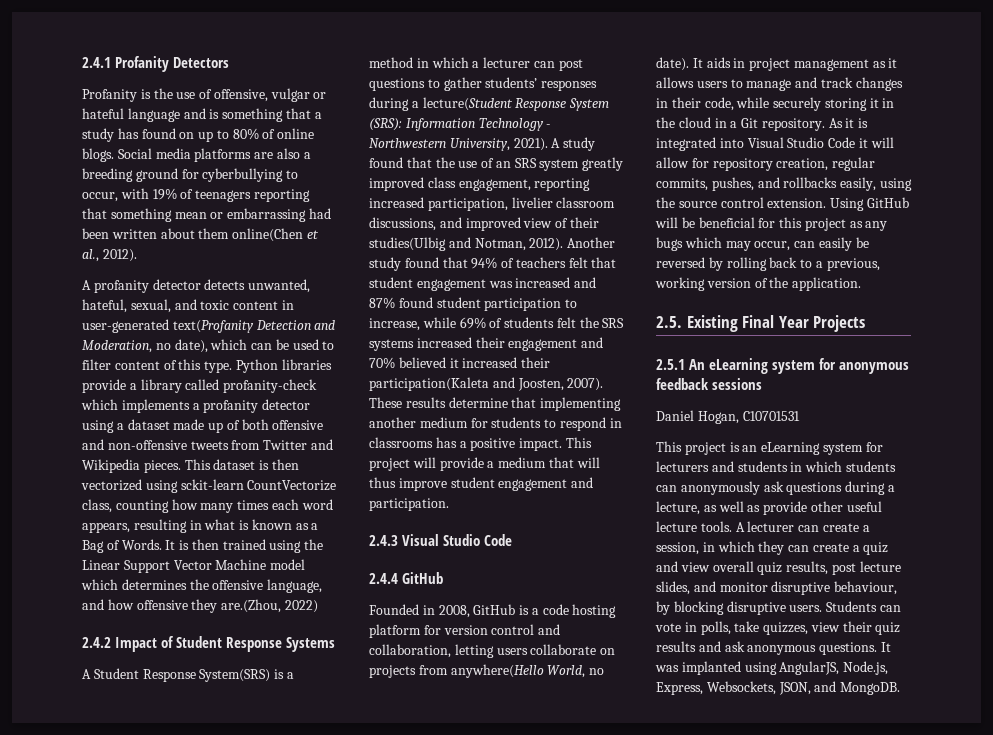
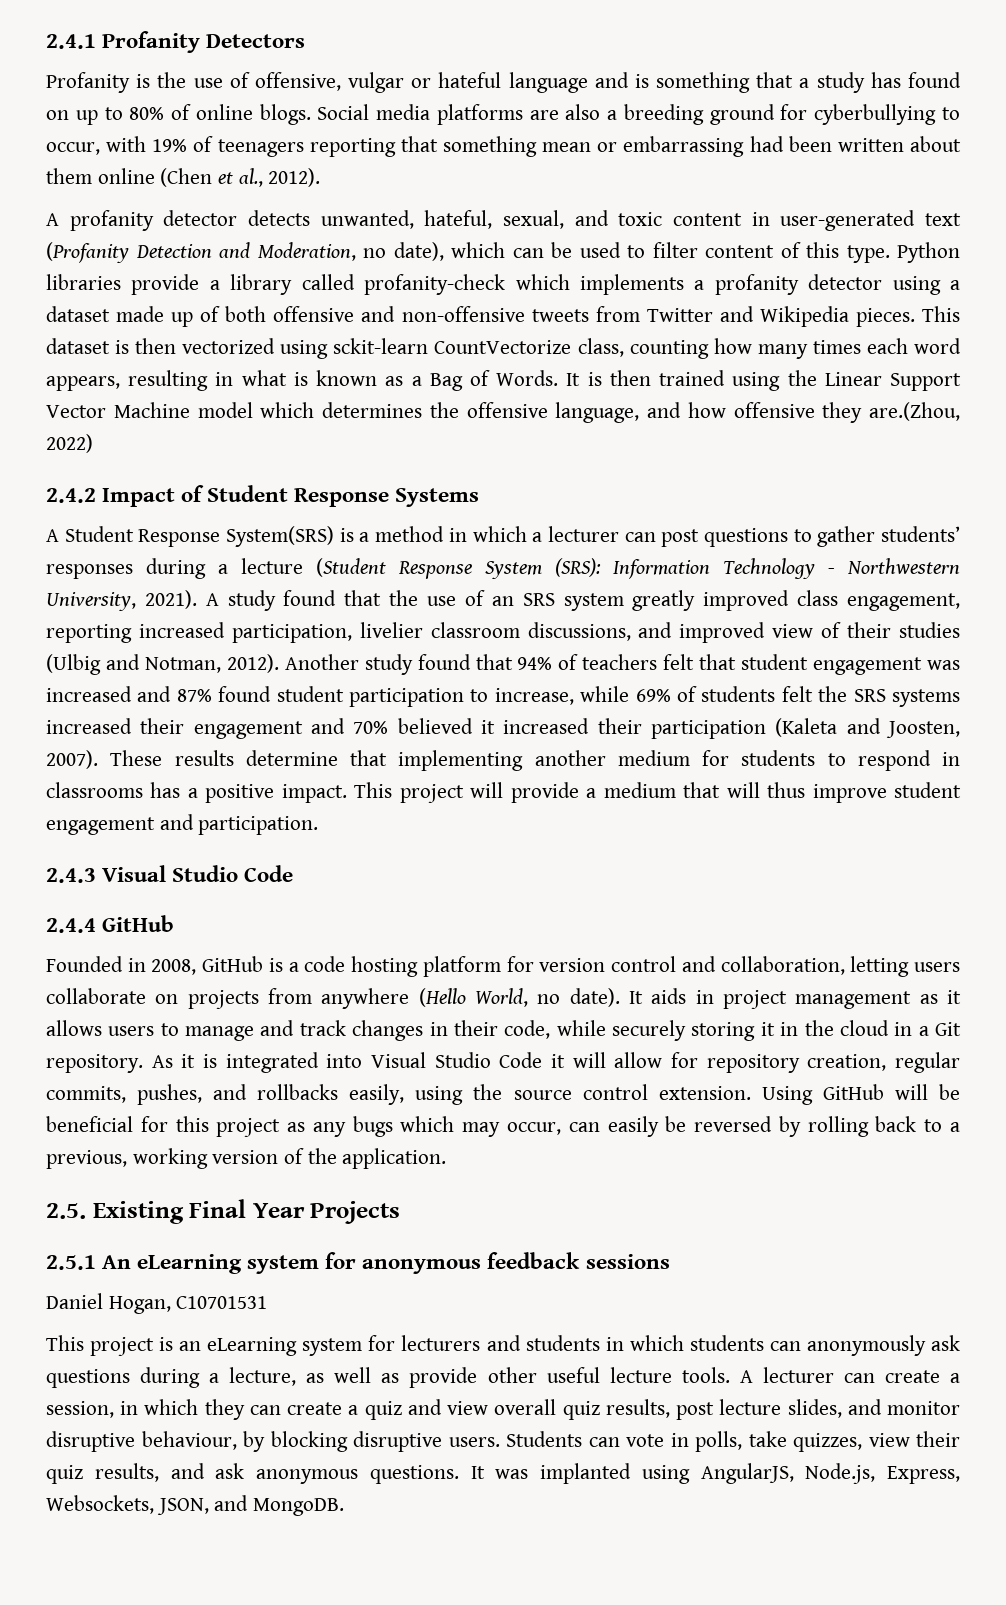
[232,228,304,242] online(Chen -> [97,168,213,187] online (Chen
[172,320,254,333] text(Profanity -> [924,213,961,226] [46,242,129,263] text (Profanity
[422,97,513,111] lecture(Student -> [241,558,386,577] lecture (Student
[369,237,446,251] studies(Ulbig -> [898,622,960,638] [46,654,101,675] studies (Ulbig
[369,377,489,391] participation(Kaleta -> [651,718,838,739] participation (Kaleta
[450,664,544,678] anywhere(Hello -> [321,988,466,1009] anywhere (Hello
[656,641,696,652] results -> [94,1463,159,1482] results,

